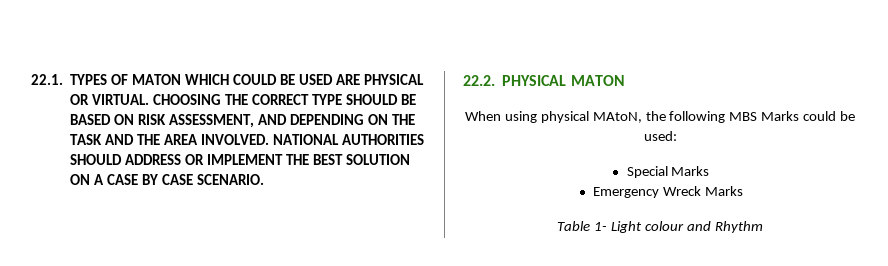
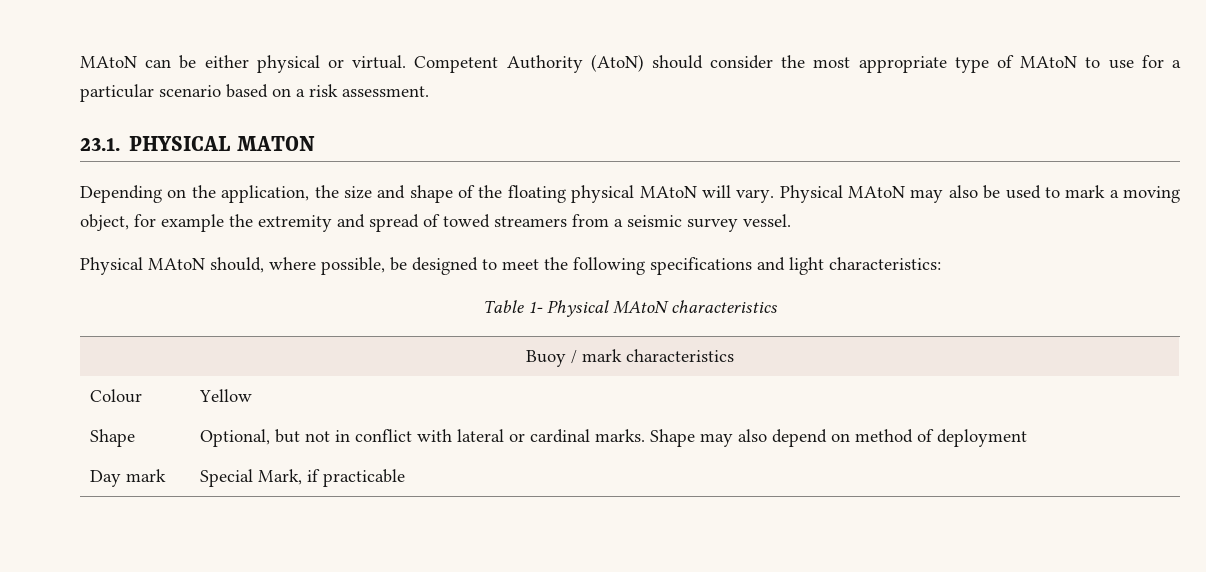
[31,74,424,85] [70,94,416,105] [70,114,415,128] [70,134,424,145] [70,154,410,165] [70,174,264,185] [463,75,625,86] [464,111,856,123] [643,131,677,141] [626,166,710,178] [593,186,743,198] [557,221,763,233] 22.1. TYPES OF MATON WHICH COULD BE USED ARE PHYSICAL OR VIRTUAL. CHOOSING THE CORRECT TYPE SHOULD BE BASED ON RISK ASSESSMENT, AND DEPENDING ON THE TASK AND THE AREA INVOLVED. NATIONAL AUTHORITIES SHOULD ADDRESS OR IMPLEMENT THE BEST SOLUTION ON A CASE BY CASE SCENARIO. // 22.2. PHYSICAL MATON // When using physical MAtoN, the following MBS Marks could be used: // Special Marks // Emergency Wreck Marks // Table 1- Light colour and Rhythm -> [80,54,1181,73] [80,84,429,102] [80,136,315,151] [80,185,1180,203] [80,214,791,232] [80,257,941,275] [483,300,777,317] [526,349,734,367] [89,389,142,403] [198,389,252,402] [89,429,135,447] [199,429,1027,447] [89,469,166,487] [199,469,405,487] MAtoN can be either physical or virtual. Competent Authority (AtoN) should consider the most appropriate type of MAtoN to use for a particular scenario based on a risk assessment. // 23.1. PHYSICAL MATON // Depending on the application, the size and shape of the floating physical MAtoN will vary. Physical MAtoN may also be used to mark a moving object, for example the extremity and spread of towed streamers from a seismic survey vessel. // Physical MAtoN should, where possible, be designed to meet the following specifications and light characteristics: // Table 1- Physical MAtoN characteristics // Buoy / mark characteristics // Colour | Yellow // Shape | Optional, but not in conflict with lateral or cardinal marks. Shape may also depend on method of deployment // Day mark | Special Mark, if practicable

